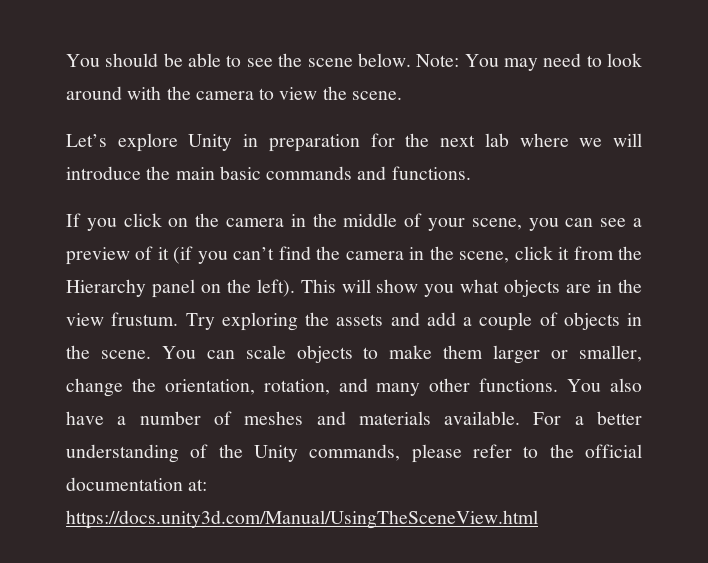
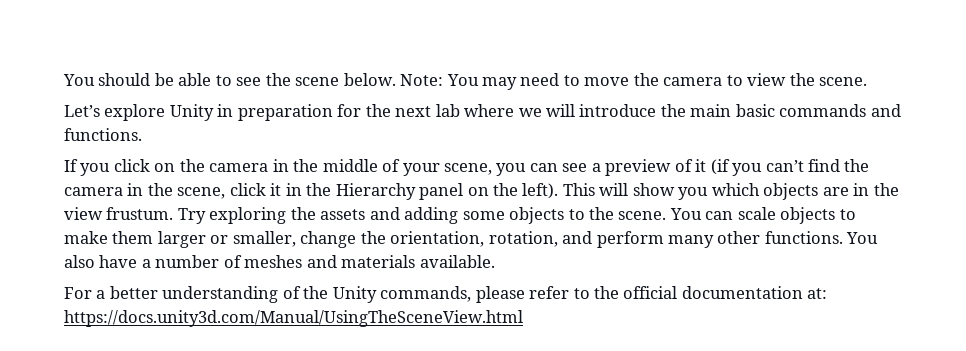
[607,53,642,67] [66,86,162,100] look around with -> [584,77,630,86] move
[573,246,614,260] from -> [285,183,302,196] in
[460,279,500,293] what -> [711,183,760,196] which
[426,312,642,331] add a couple of objects in -> [404,207,585,224] adding some objects to
(368, 385) none -> [596,231,664,248] perform
(521, 418) none -> (495, 261) //

